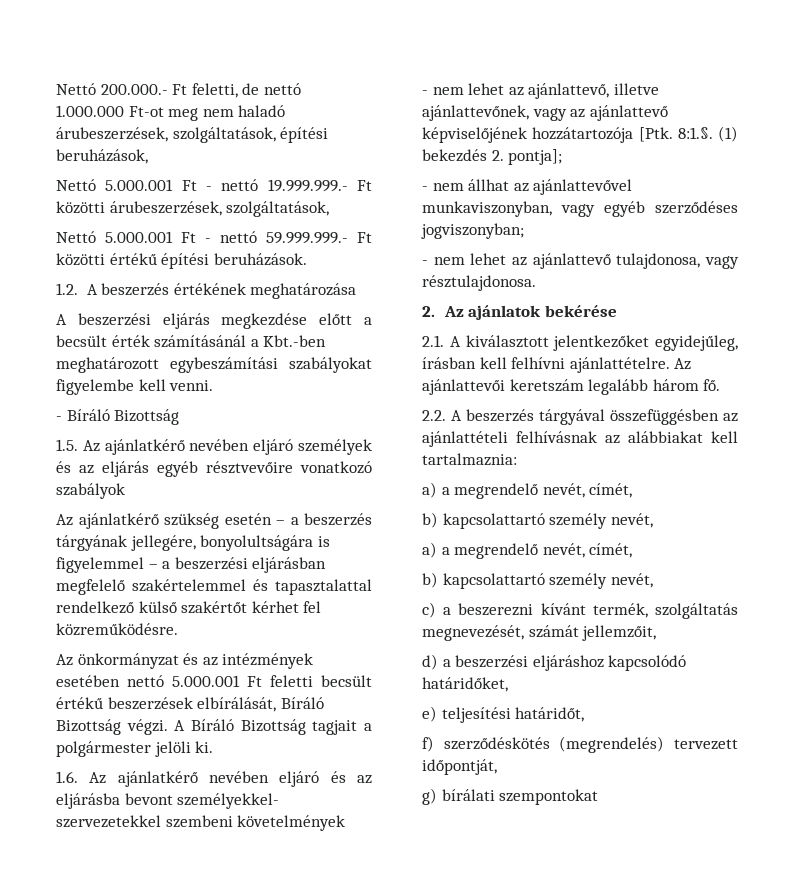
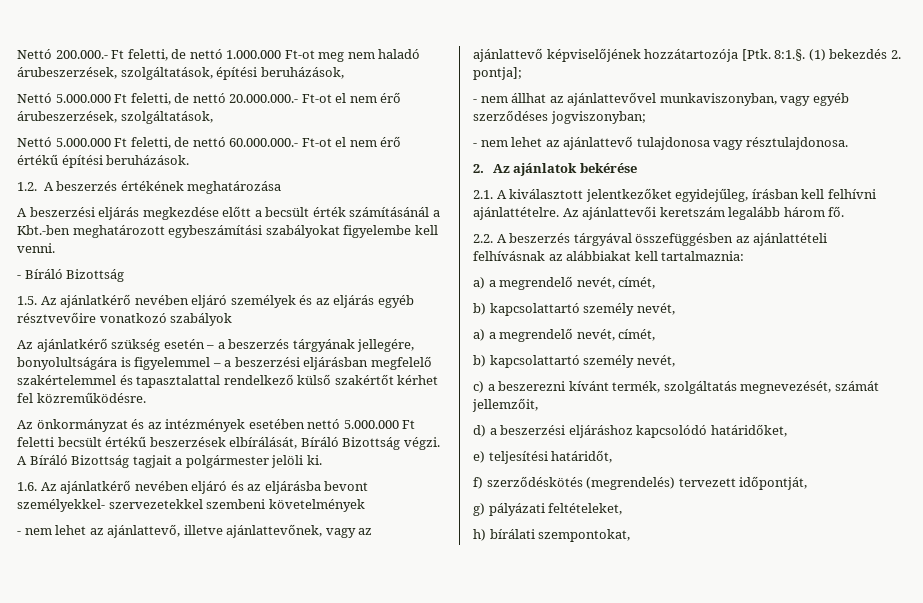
[105,179,372,192] [56,201,330,217] [56,231,372,244] [56,253,105,266] 5.000.001 Ft - nettó 19.999.999.- Ft közötti árubeszerzések, szolgáltatások, // Nettó 5.000.001 Ft - nettó 59.999.999.- Ft közötti -> [55,92,402,105] [17,111,213,124] [17,136,402,149] 5.000.000 Ft feletti, de nettó 20.000.000.- Ft-ot el nem érő árubeszerzések, szolgáltatások, // Nettó 5.000.000 Ft feletti, de nettó 60.000.000.- Ft-ot el nem érő
[172,675,240,687] 5.000.001 -> [343,420,399,429] 5.000.000
[616,253,701,269] tulajdonosa, -> [636,137,710,150] tulajdonosa
[441,789,599,805] bírálati szempontokat -> [488,503,623,516] [473,529,631,542] pályázati feltételeket, // h) bírálati szempontokat,

